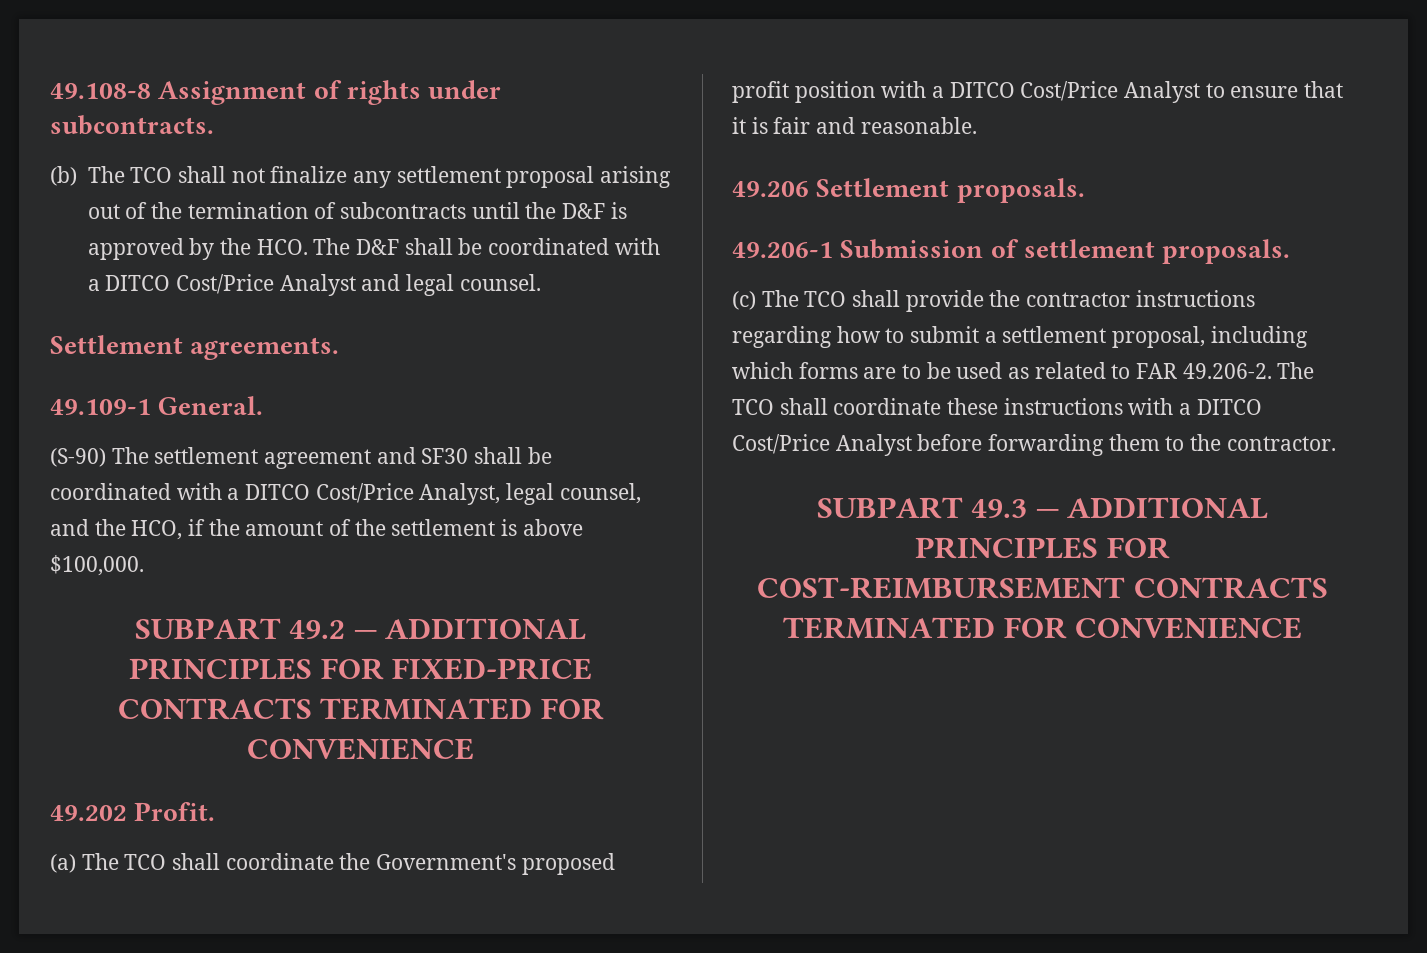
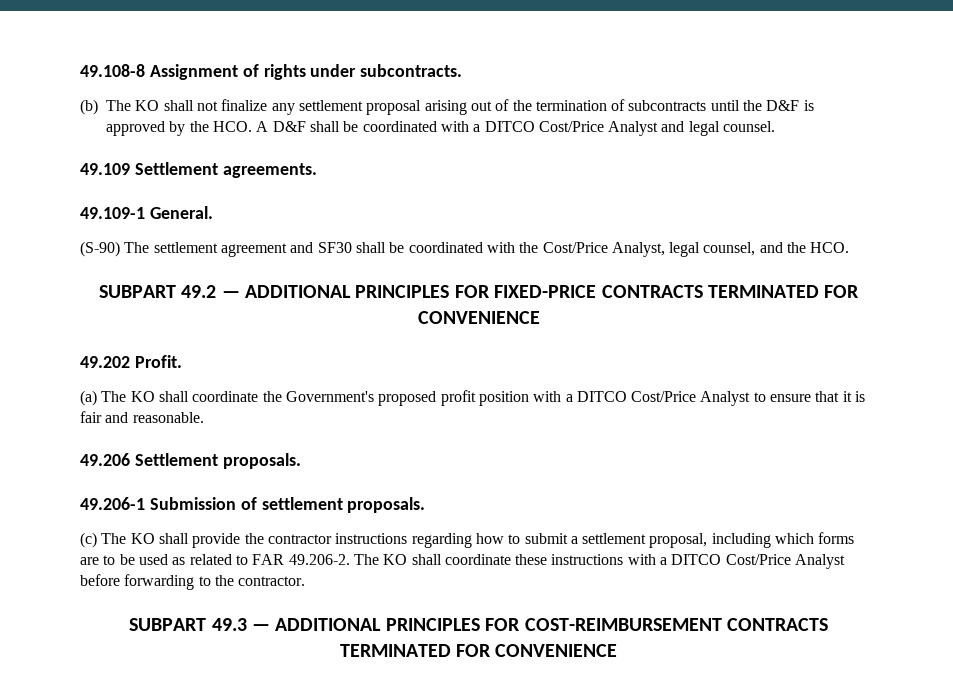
[130,167,173,183] TCO -> [135,100,160,111] KO
[313,238,351,255] The -> [256,121,269,132] A
(541, 282) none -> [80,163,130,175] 49.109
[227,484,311,500] a DITCO -> [519,242,539,253] the
[131,519,583,540] [50,555,144,576] HCO, if the amount of the settlement is above $100,000. -> [810,242,850,253] HCO.
[124,854,167,870] TCO -> [130,391,155,402] KO
[804,291,847,307] TCO -> [130,533,155,544] KO
[732,399,774,415] TCO -> [383,554,408,565] KO
[1108,434,1160,451] them -> (195, 582) none

